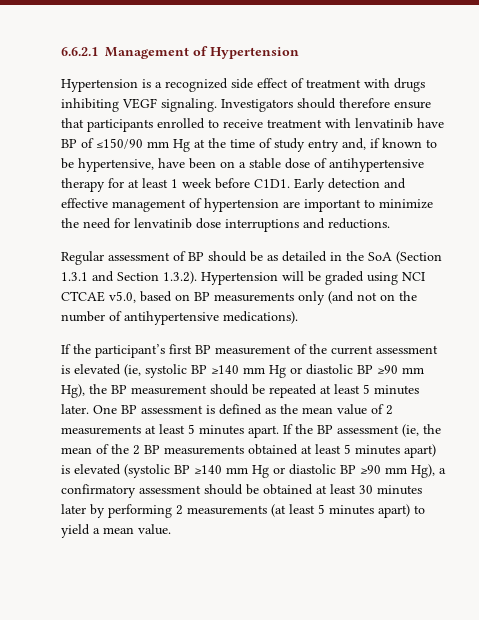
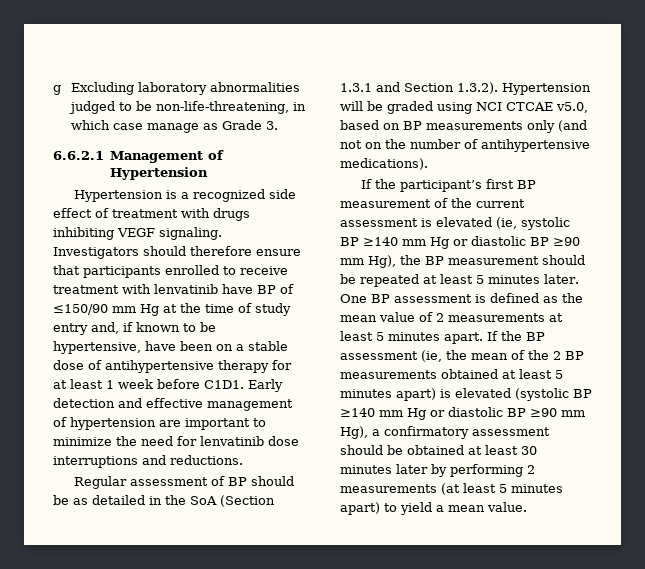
(61, 51) none -> [53,82,300,95] [68,101,306,114] [70,120,278,133] g Excluding laboratory abnormalities judged to be non-life-threatening, in which case manage as Grade 3. //

